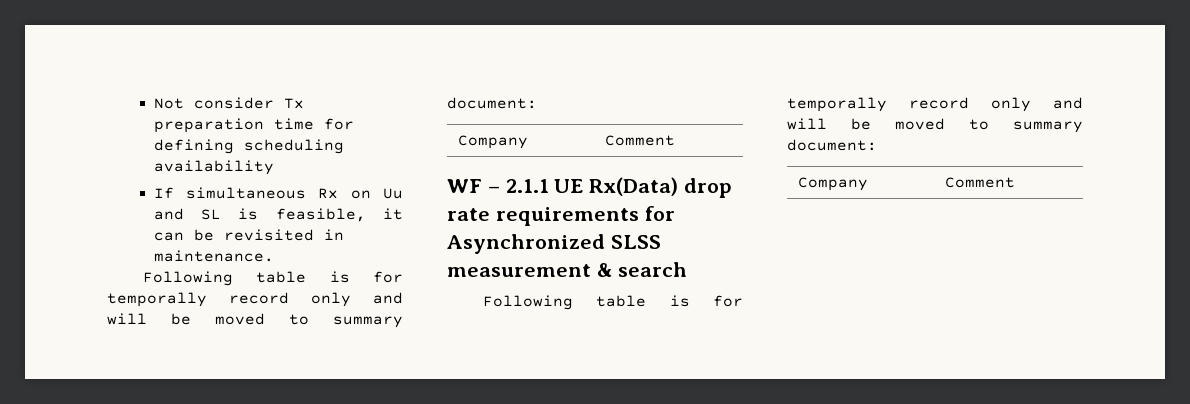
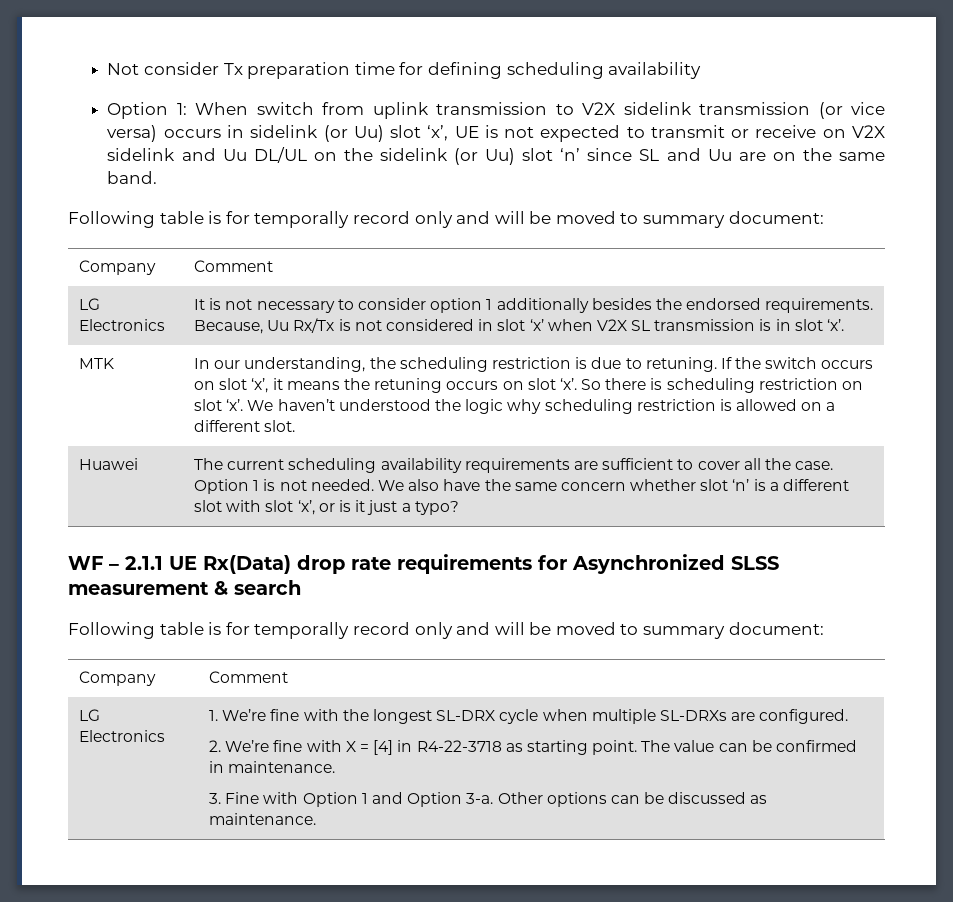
[153,187,403,199] [153,208,403,222] [153,229,344,241] [153,250,274,262] If simultaneous Rx on Uu and SL is feasible, it can be revisited in maintenance. -> [107,102,885,119] [107,125,885,142] [107,147,886,165] [107,171,158,184] Option 1: When switch from uplink transmission to V2X sidelink transmission (or vice versa) occurs in sidelink (or Uu) slot ‘x’, UE is not expected to transmit or receive on V2X sidelink and Uu DL/UL on the sidelink (or Uu) slot ‘n’ since SL and Uu are on the same band.
(675, 140) none -> [79,298,101,310] [79,319,166,331] [194,298,874,313] [194,318,844,334] [79,358,115,369] [194,357,874,372] [194,378,863,393] [194,399,836,414] [194,420,296,432] [79,458,139,470] [194,458,834,473] [194,479,849,494] [194,500,459,515] // LG Electronics | It is not necessary to consider option 1 additionally besides the endorsed requirements. Because, Uu Rx/Tx is not considered in slot ‘x’ when V2X SL transmission is in slot ‘x’. // MTK | In our understanding, the scheduling restriction is due to retuning. If the switch occurs on slot ‘x’, it means the retuning occurs on slot ‘x’. So there is scheduling restriction on slot ‘x’. We haven’t understood the logic why scheduling restriction is allowed on a different slot. // Huawei | The current scheduling availability requirements are sufficient to cover all the case. Option 1 is not needed. We also have the same concern whether slot ‘n’ is a different slot with slot ‘x’, or is it just a typo?
(1015, 182) none -> [79,709,101,721] [79,730,166,742] [209,709,849,724] [209,740,857,755] [209,761,336,773] [209,792,768,807] [209,813,317,825] // LG Electronics | 1. We’re fine with the longest SL-DRX cycle when multiple SL-DRXs are configured. // 2. We’re fine with X = [4] in R4-22-3718 as starting point. The value can be confirmed in maintenance. // 3. Fine with Option 1 and Option 3-a. Other options can be discussed as maintenance.

